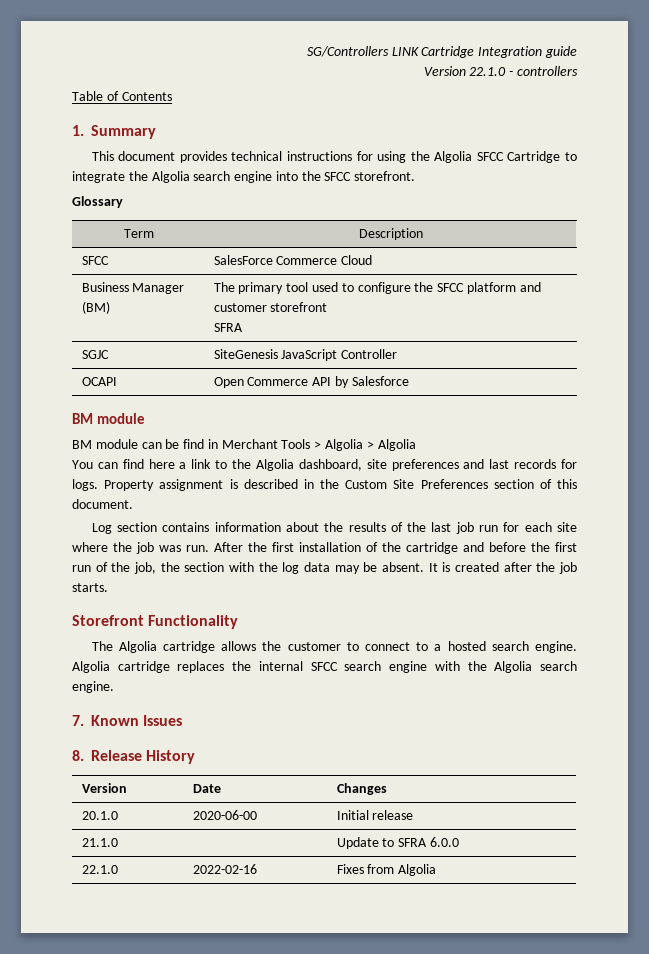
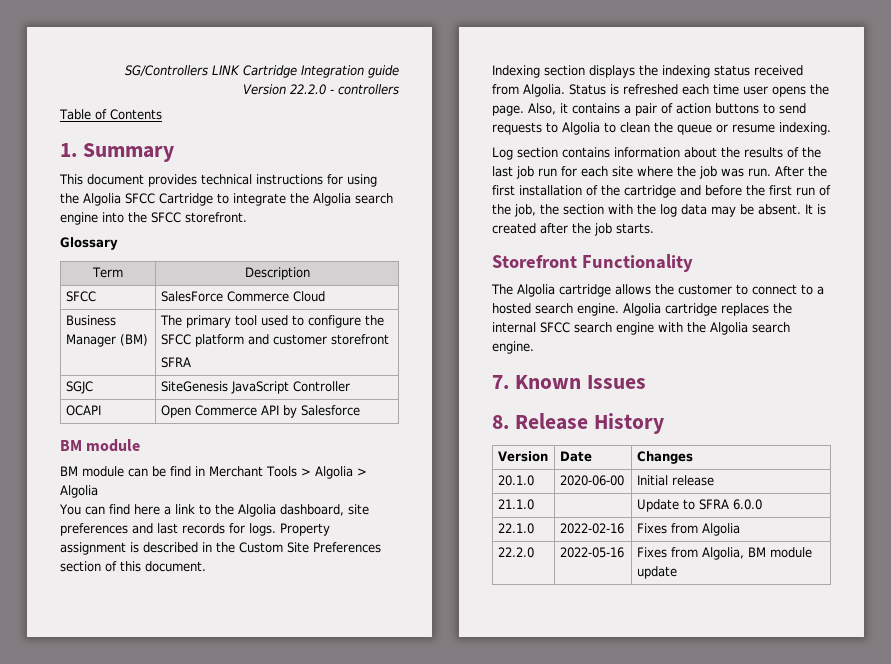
[469,67,507,76] 22.1.0 -> [290,84,326,95] 22.2.0
(133, 504) none -> [492,65,803,78] [492,84,829,97] [492,103,806,116] [492,122,831,135] // Indexing section displays the indexing status received from Algolia. Status is refreshed each time user opens the page. Also, it contains a pair of action buttons to send requests to Algolia to clean the queue or resume indexing.
(437, 870) none -> [497,547,534,558] [559,547,624,558] [636,547,812,560] [636,566,677,579] // 22.2.0 | 2022-05-16 | Fixes from Algolia, BM module update

